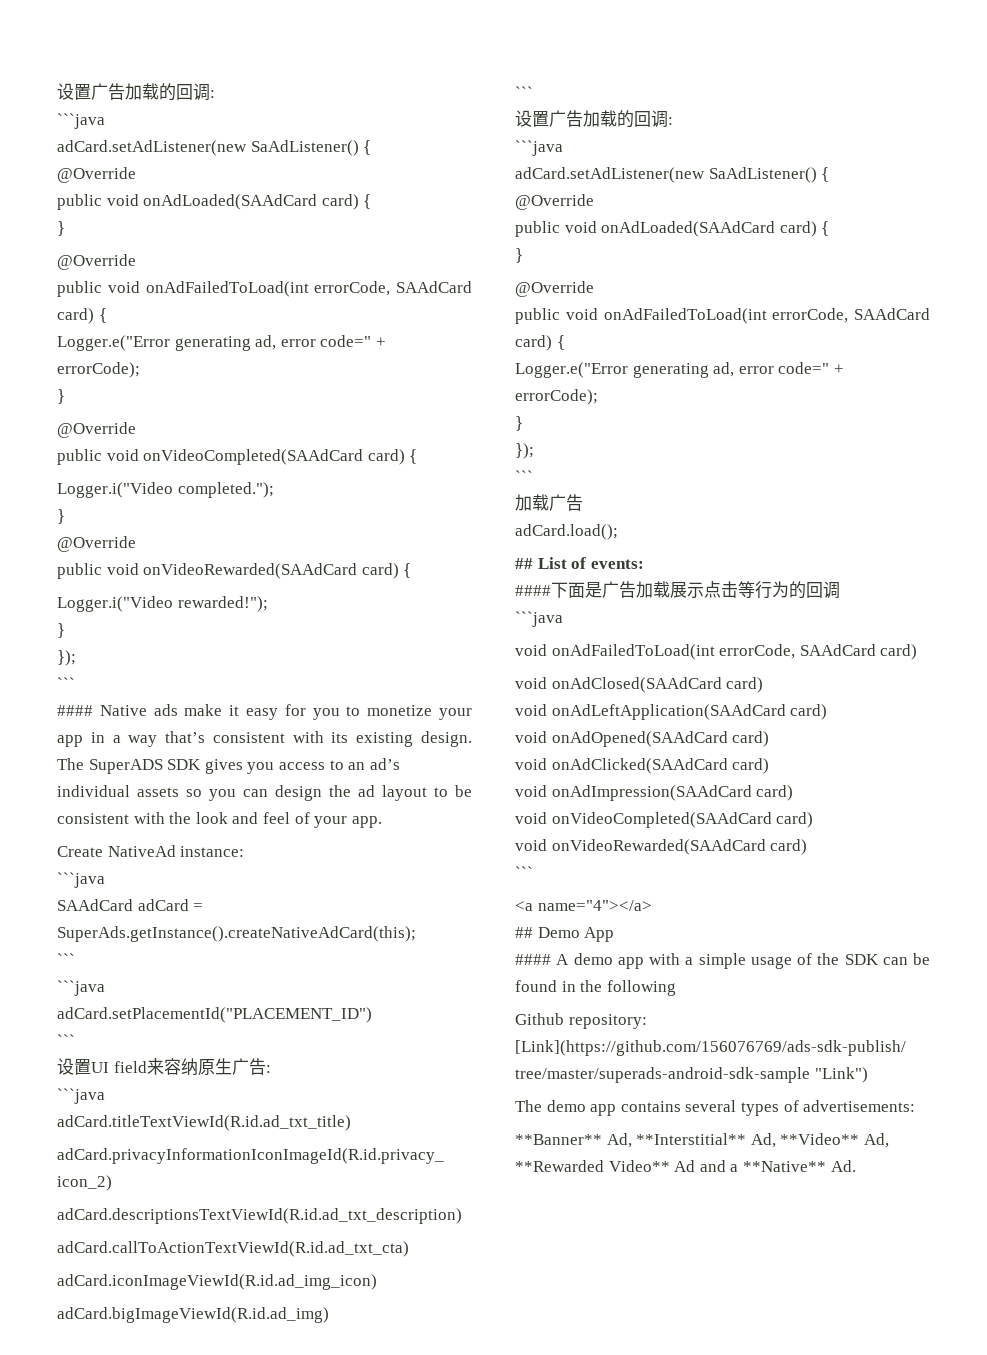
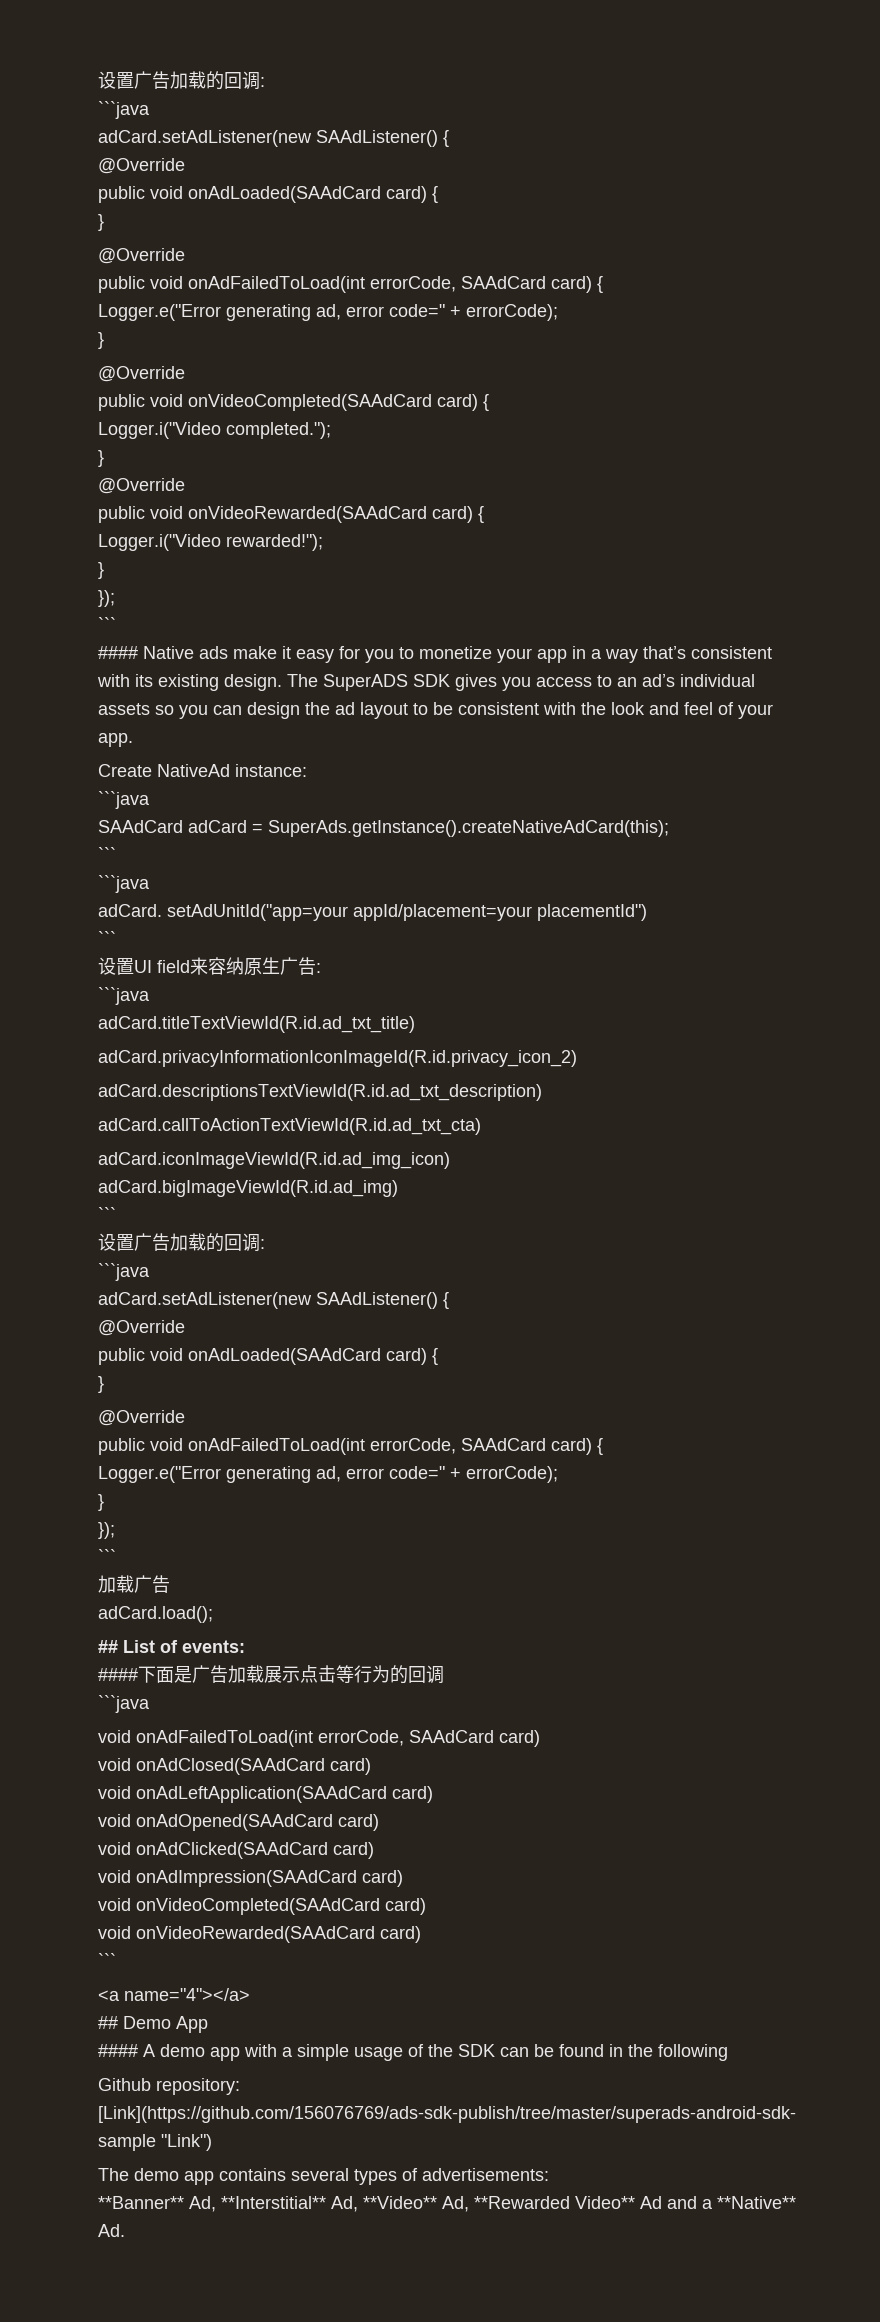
[57,83,215,101] [57,113,105,129] [57,140,359,156] 设置广告加载的回调: // ```java // adCard.setAdListener(new SaAdListener() -> [98,71,265,90] [98,101,150,119] [98,130,438,147] 设置广告加载的回调: // ```java // adCard.setAdListener(new SAAdListener()
[57,1007,372,1023] adCard.setPlacementId("PLACEMENT_ID") -> [98,904,647,921] adCard. setAdUnitId("app=your appId/placement=your placementId")
[708,167,817,183] SaAdListener() -> [316,1292,438,1309] SAAdListener()

